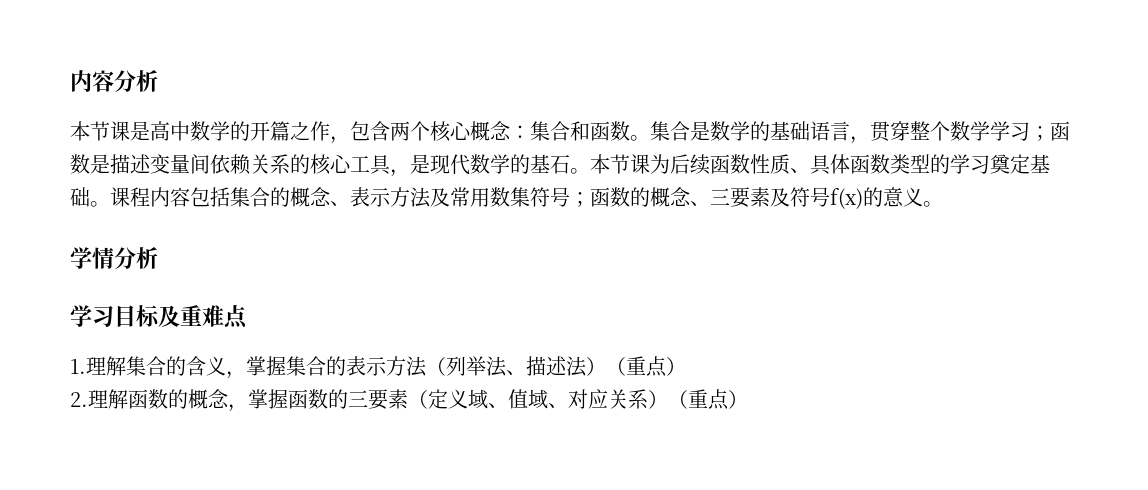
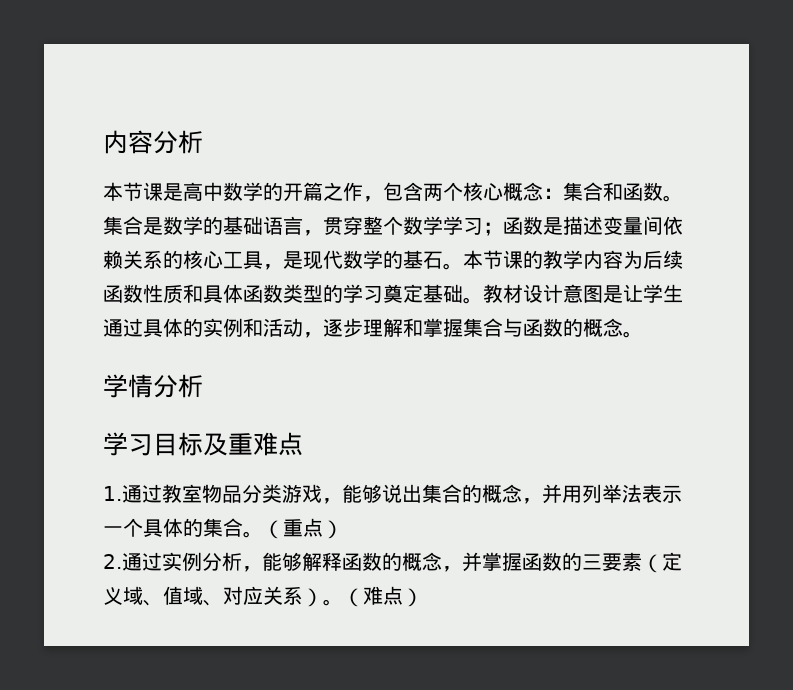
(650, 164) none -> [523,250,623,269] 的教学内容
[790,168,810,173] 、 -> [183,284,203,303] 和
[110,187,923,209] 课程内容包括集合的概念、表示方法及常用数集符号；函数的概念、三要素及符号f(x)的意义 -> [483,284,683,303] [103,318,623,338] 教材设计意图是让学生通过具体的实例和活动，逐步理解和掌握集合与函数的概念
[86,356,686,379] [70,389,128,409] 理解集合的含义，掌握集合的表示方法（列举法、描述法）（重点） // 2.理解 -> [122,484,682,504] [103,518,343,539] [103,552,342,572] 通过教室物品分类游戏，能够说出集合的概念，并用列举法表示一个具体的集合。（重点） // 2.通过实例分析，能够解释
(248, 408) none -> [462,552,482,572] 并
[668,389,708,409] （重 -> [323,586,383,607] 。（难

